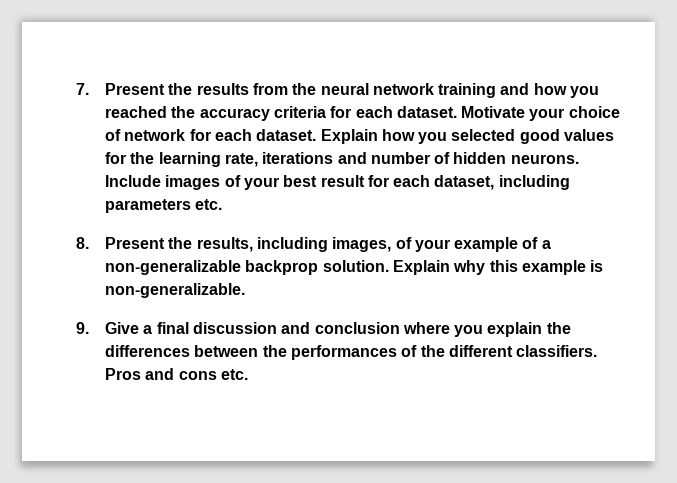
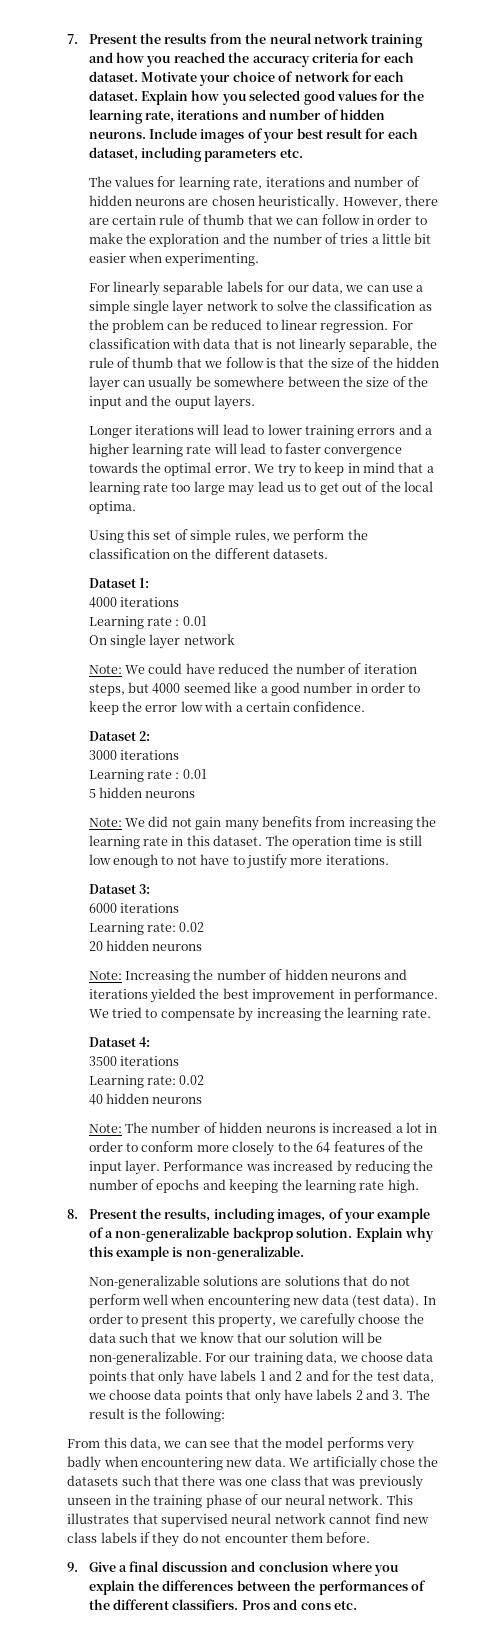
(223, 204) none -> [88,176,420,190] [88,195,438,210] [88,214,427,225] [88,233,432,247] [88,252,260,266] [88,281,424,296] [88,300,432,315] [88,319,413,333] [88,338,437,353] [88,357,440,368] [88,376,429,391] [88,395,256,410] [88,424,433,438] [88,443,403,457] [88,462,434,477] [88,481,434,496] [88,501,136,514] [88,529,368,543] [88,548,329,559] [88,578,150,588] [88,597,180,608] [88,616,207,629] [88,634,235,649] [88,663,417,674] [88,682,421,696] [88,701,366,715] [88,731,151,741] [88,750,180,760] [88,769,207,782] [88,787,196,798] [88,816,437,831] [88,835,423,849] [88,854,389,869] [88,884,151,894] [88,903,180,913] [88,922,205,935] [88,940,203,951] [88,969,408,983] [88,988,438,1003] [88,1007,431,1022] [88,1037,151,1047] [88,1056,180,1066] [88,1075,205,1088] [88,1093,203,1105] [88,1122,438,1133] [88,1141,424,1156] [88,1160,434,1175] [88,1179,419,1193] // The values for learning rate, iterations and number of hidden neurons are chosen heuristically. However, there are certain rule of thumb that we can follow in order to make the exploration and the number of tries a little bit easier when experimenting. // For linearly separable labels for our data, we can use a simple single layer network to solve the classification as the problem can be reduced to linear regression. For classification with data that is not linearly separable, the rule of thumb that we follow is that the size of the hidden layer can usually be somewhere between the size of the input and the ouput layers. // Longer iterations will lead to lower training errors and a higher learning rate will lead to faster convergence towards the optimal error. We try to keep in mind that a learning rate too large may lead us to get out of the local optima. // Using this set of simple rules, we perform the classification on the different datasets. // Dataset 1: // 4000 iterations // Learning rate : 0.01 // On single layer network // Note: We could have reduced the number of iteration steps, but 4000 seemed like a good number in order to keep the error low with a certain confidence. // Dataset 2: // 3000 iterations // Learning rate : 0.01 // 5 hidden neurons // Note: We did not gain many benefits from increasing the learning rate in this dataset. The operation time is still low enough to not have to justify more iterations. // Dataset 3: // 6000 iterations // Learning rate: 0.02 // 20 hidden neurons // Note: Increasing the number of hidden neurons and iterations yielded the best improvement in performance. We tried to compensate by increasing the learning rate. // Dataset 4: // 3500 iterations // Learning rate: 0.02 // 40 hidden neurons // Note: The number of hidden neurons is increased a lot in order to conform more closely to the 64 features of the input layer. Performance was increased by reducing the number of epochs and keeping the learning rate high.
(245, 290) none -> [88,1275,410,1289] [88,1294,436,1308] [88,1313,424,1328] [88,1332,383,1343] [88,1351,434,1365] [88,1370,435,1385] [87,1389,430,1404] [88,1408,225,1422] [67,1437,415,1452] [67,1456,439,1471] [67,1475,423,1490] [67,1494,413,1508] [67,1513,429,1527] [67,1532,371,1547] // Non-generalizable solutions are solutions that do not perform well when encountering new data (test data). In order to present this property, we carefully choose the data such that we know that our solution will be non-generalizable. For our training data, we choose data points that only have labels 1 and 2 and for the test data, we choose data points that only have labels 2 and 3. The result is the following: // From this data, we can see that the model performs very badly when encountering new data. We artificially chose the datasets such that there was one class that was previously unseen in the training phase of our neural network. This illustrates that supervised neural network cannot find new class labels if they do not encounter them before.

